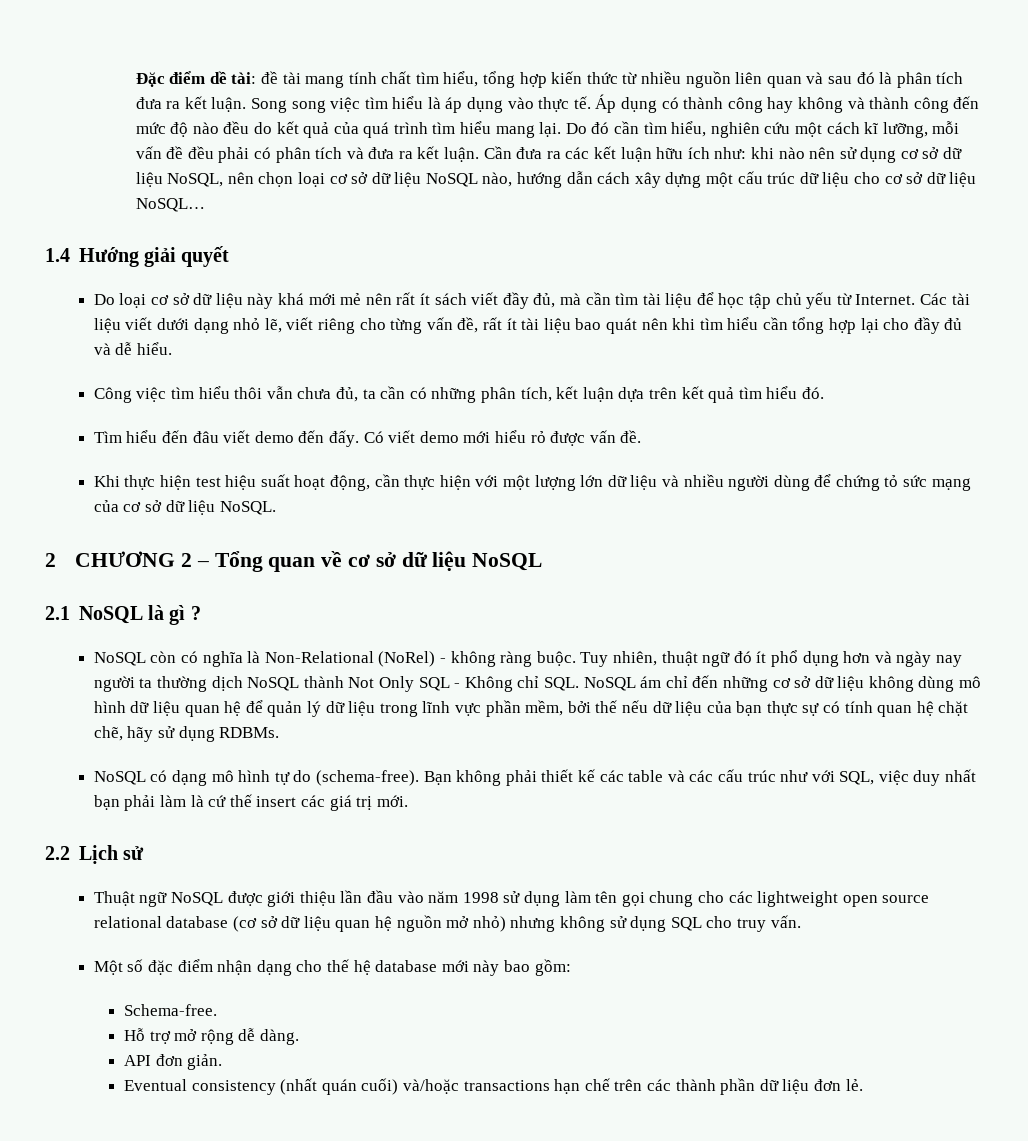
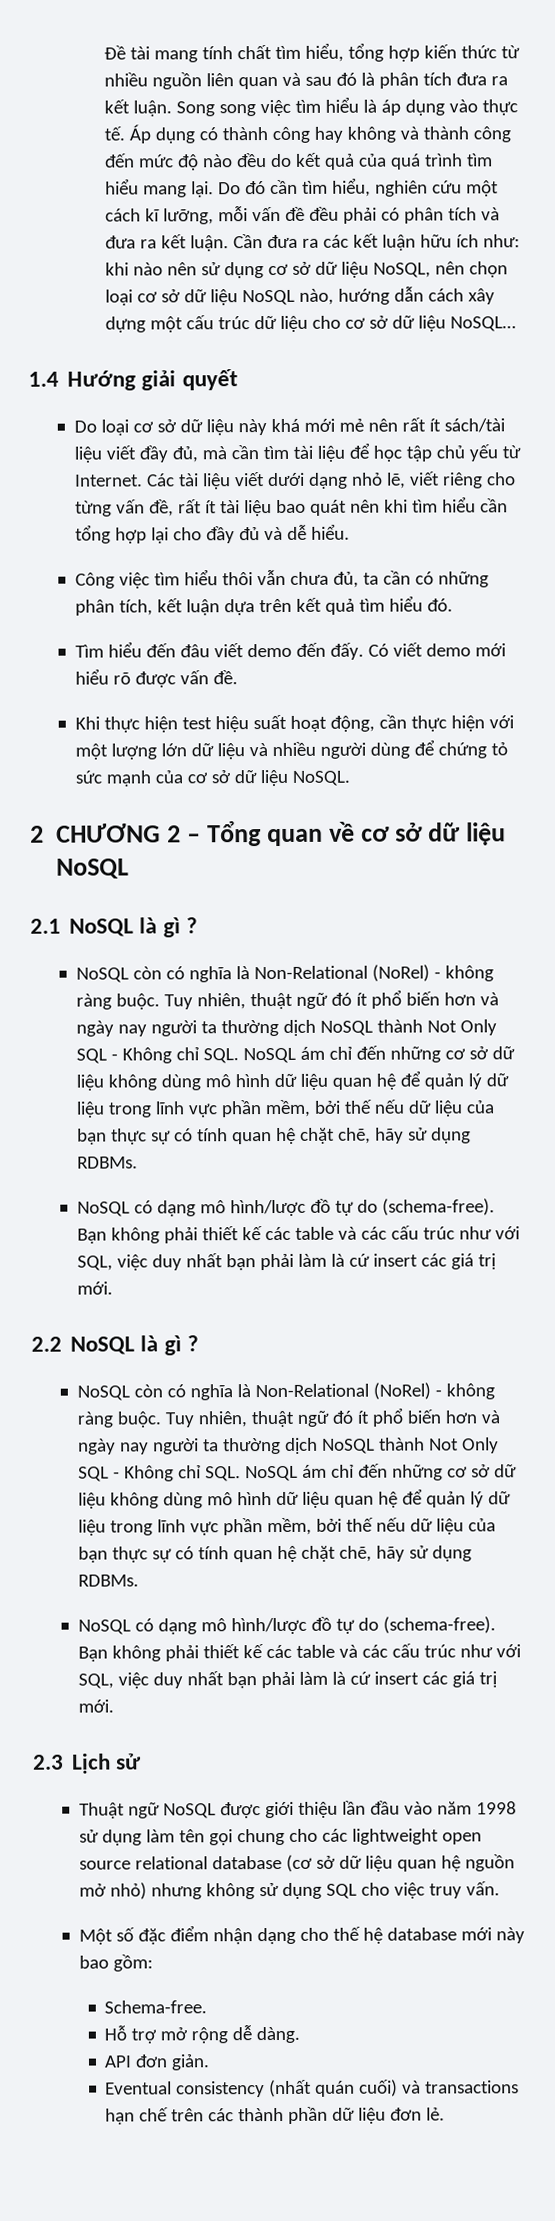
[135,71,278,87] Đặc điểm dề tài: đề -> [103,45,126,60] Đề
[434,293,467,305] sách -> [443,418,505,433] [73,446,102,463] sách/tài liệu
[530,431,546,443] rỏ -> [112,672,131,685] rõ
[931,478,971,491] mạng -> [105,770,151,787] mạnh
[802,651,839,667] dụng -> [405,991,440,1006] biến
[238,770,271,782] hình -> [229,1198,331,1217] hình/lược đồ
[229,794,408,811] [45,846,70,860] thế insert các giá trị mới. // 2.2 -> [372,1253,496,1270] [76,1281,113,1295] [31,1335,199,1356] [76,1382,495,1401] [76,1407,500,1428] [77,1437,499,1455] [77,1463,517,1482] [77,1488,511,1509] [77,1517,496,1536] [77,1545,472,1563] [77,1574,139,1587] [77,1616,496,1635] [77,1643,521,1662] [77,1671,497,1689] [77,1699,114,1713] [33,1754,64,1770] insert các giá trị mới. // 2.2 NoSQL là gì ? // NoSQL còn có nghĩa là Non-Relational (NoRel) - không ràng buộc. Tuy nhiên, thuật ngữ đó ít phổ biến hơn và ngày nay người ta thường dịch NoSQL thành Not Only SQL - Không chỉ SQL. NoSQL ám chỉ đến những cơ sở dữ liệu không dùng mô hình dữ liệu quan hệ để quản lý dữ liệu trong lĩnh vực phần mềm, bởi thế nếu dữ liệu của bạn thực sự có tính quan hệ chặt chẽ, hãy sử dụng RDBMs. // NoSQL có dạng mô hình/lược đồ tự do (schema-free). Bạn không phải thiết kế các table và các cấu trúc như với SQL, việc duy nhất bạn phải làm là cứ insert các giá trị mới. // 2.3
(733, 922) none -> [393,1882,425,1899] việc
[403,1079,460,1094] và/hoặc -> [402,2080,422,2094] và

